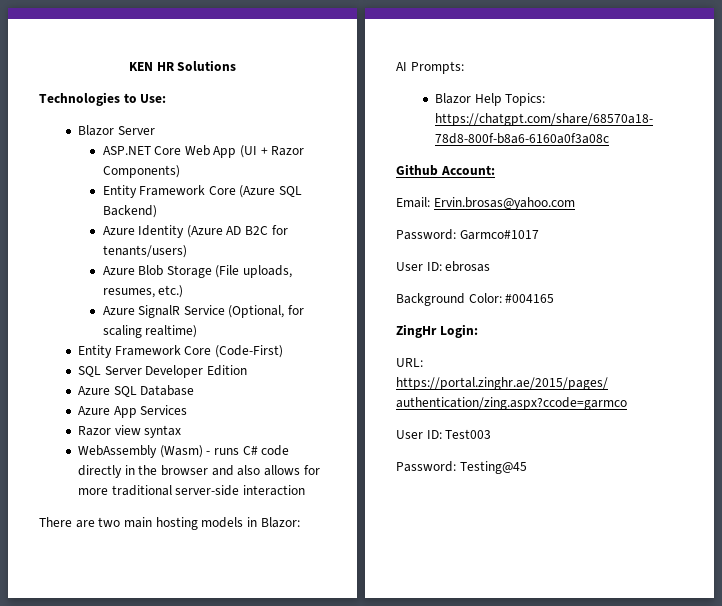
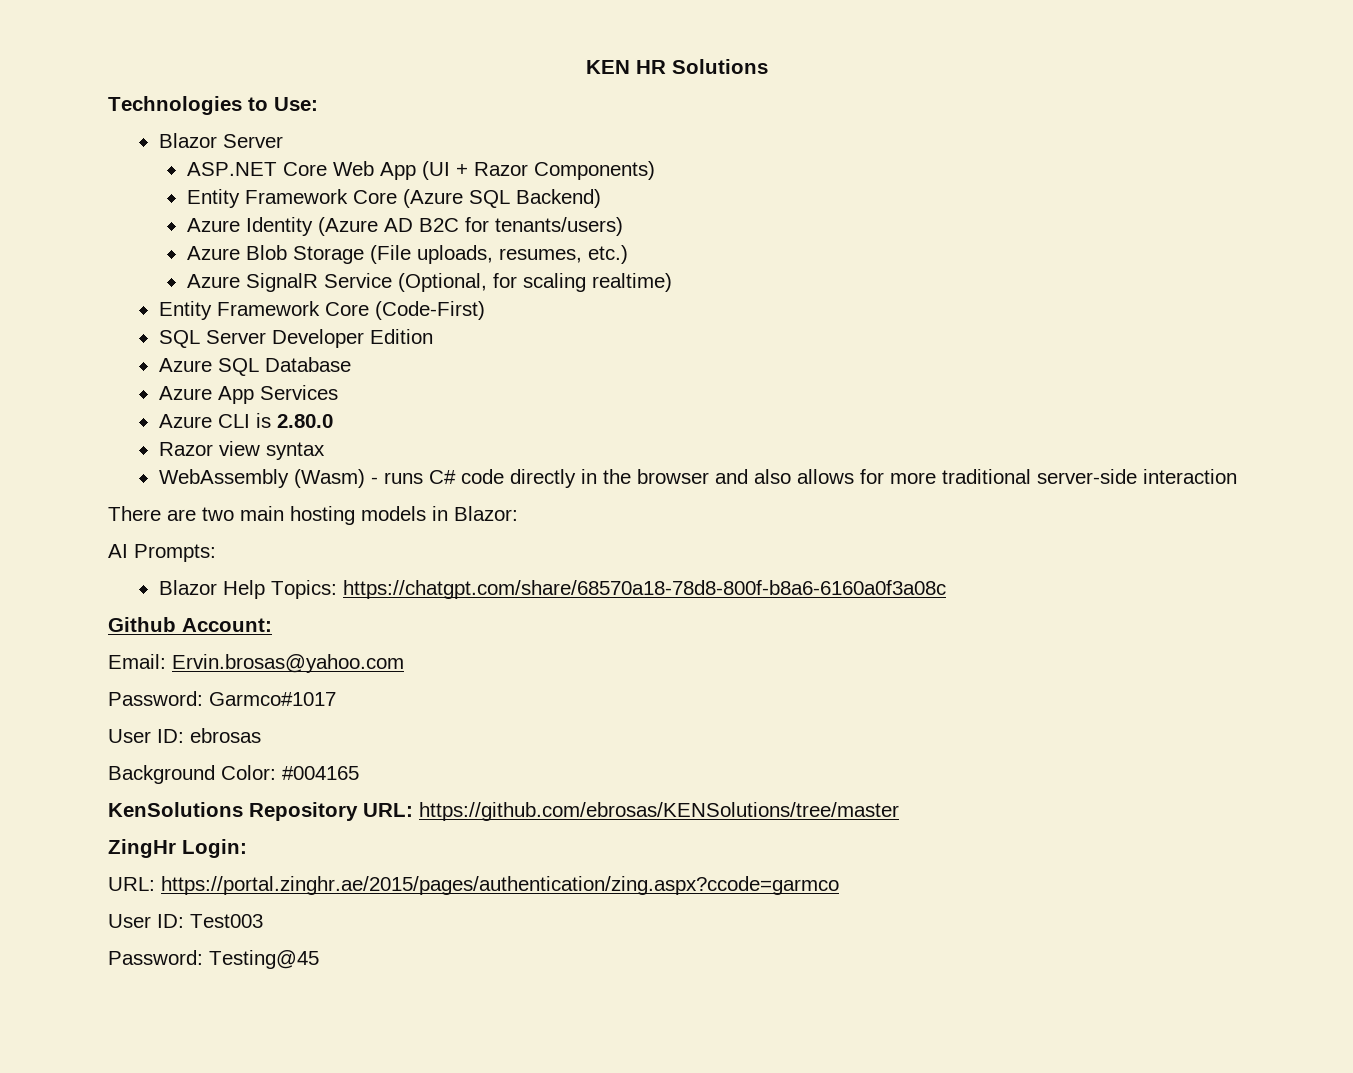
(188, 410) none -> [158,413,333,428] // Azure CLI is 2.80.0
(555, 298) none -> [108,802,899,821] // KenSolutions Repository URL: https://github.com/ebrosas/KENSolutions/tree/master

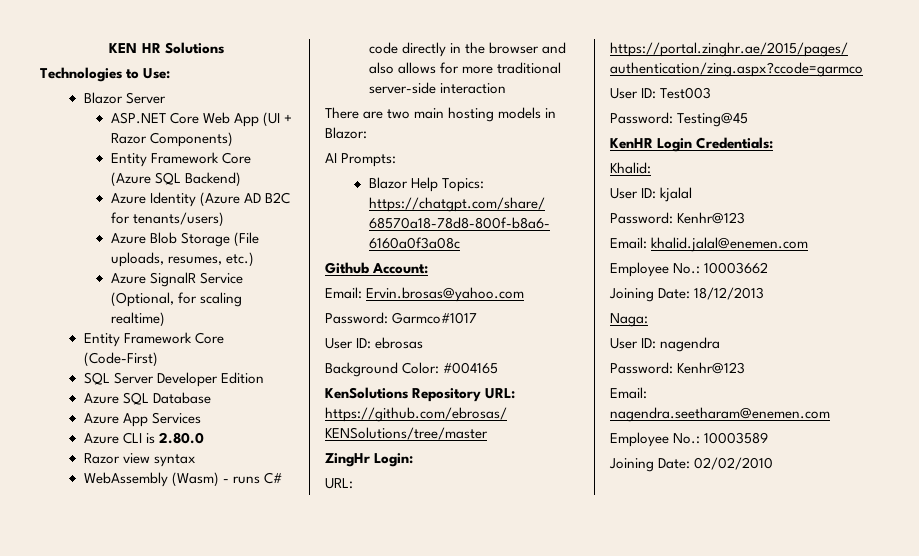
(319, 959) none -> [610,137,774,152] [610,162,651,174] [610,187,693,202] [610,212,746,224] [610,237,809,252] [610,262,769,277] [609,287,765,302] [610,313,648,327] [610,337,721,352] [610,362,746,374] [610,387,647,399] [610,407,830,422] [610,432,769,447] [609,457,774,472] // KenHR Login Credentials: // Khalid: // User ID: kjalal // Password: Kenhr@123 // Email: khalid.jalal@enemen.com // Employee No.: 10003662 // Joining Date: 18/12/2013 // Naga: // User ID: nagendra // Password: Kenhr@123 // Email: nagendra.seetharam@enemen.com // Employee No.: 10003589 // Joining Date: 02/02/2010

